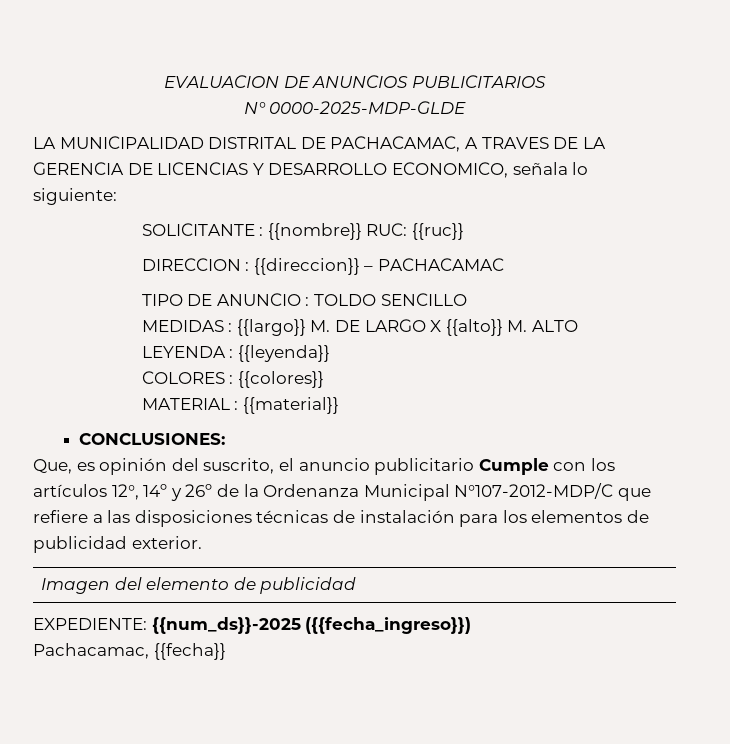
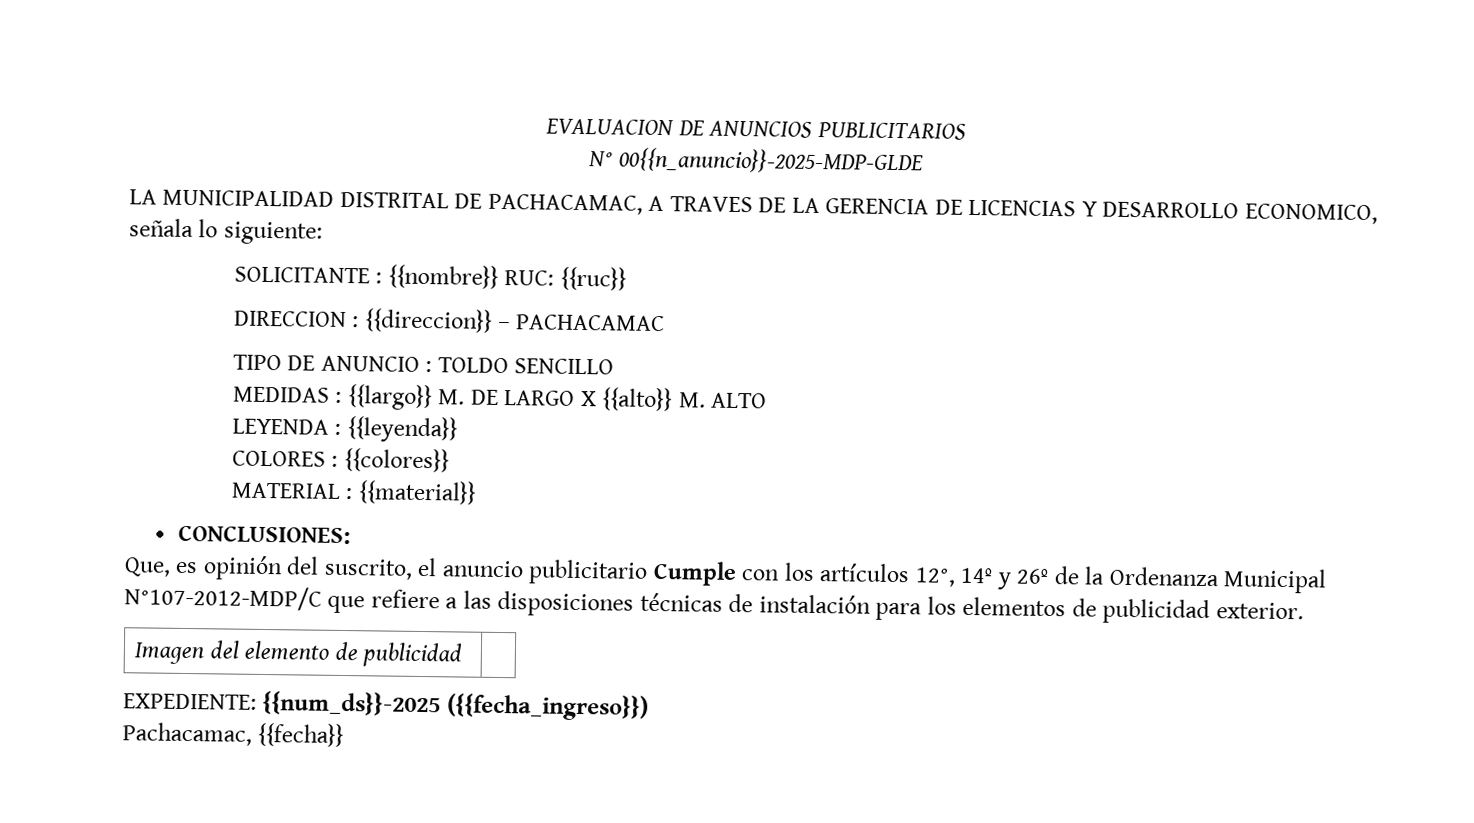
[269,101,467,114] 0000-2025-MDP-GLDE -> [618,147,924,175] 00{{n_anuncio}}-2025-MDP-GLDE

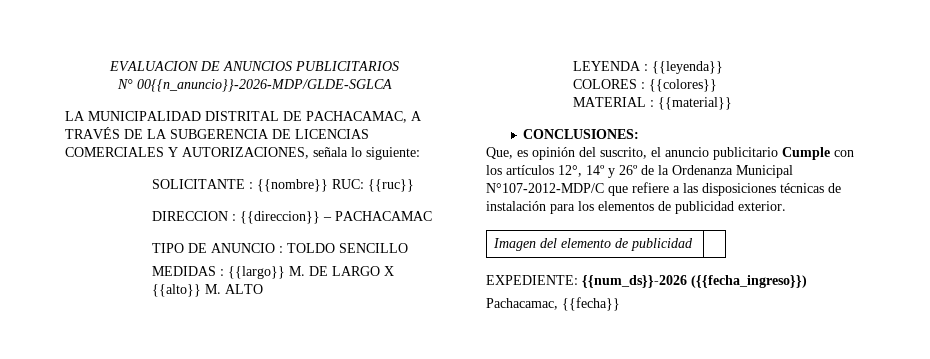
[618,147,924,175] 00{{n_anuncio}}-2025-MDP-GLDE -> [136,79,392,92] 00{{n_anuncio}}-2026-MDP/GLDE-SGLCA
[669,196,753,213] TRAVES -> [65,127,120,139] TRAVÉS
[825,198,930,215] GERENCIA -> [170,129,269,139] SUBGERENCIA
[1081,201,1378,225] Y DESARROLLO ECONOMICO, -> [65,147,309,159] COMERCIALES Y AUTORIZACIONES,
[262,690,442,717] {{num_ds}}-2025 -> [582,275,687,288] {{num_ds}}-2026

